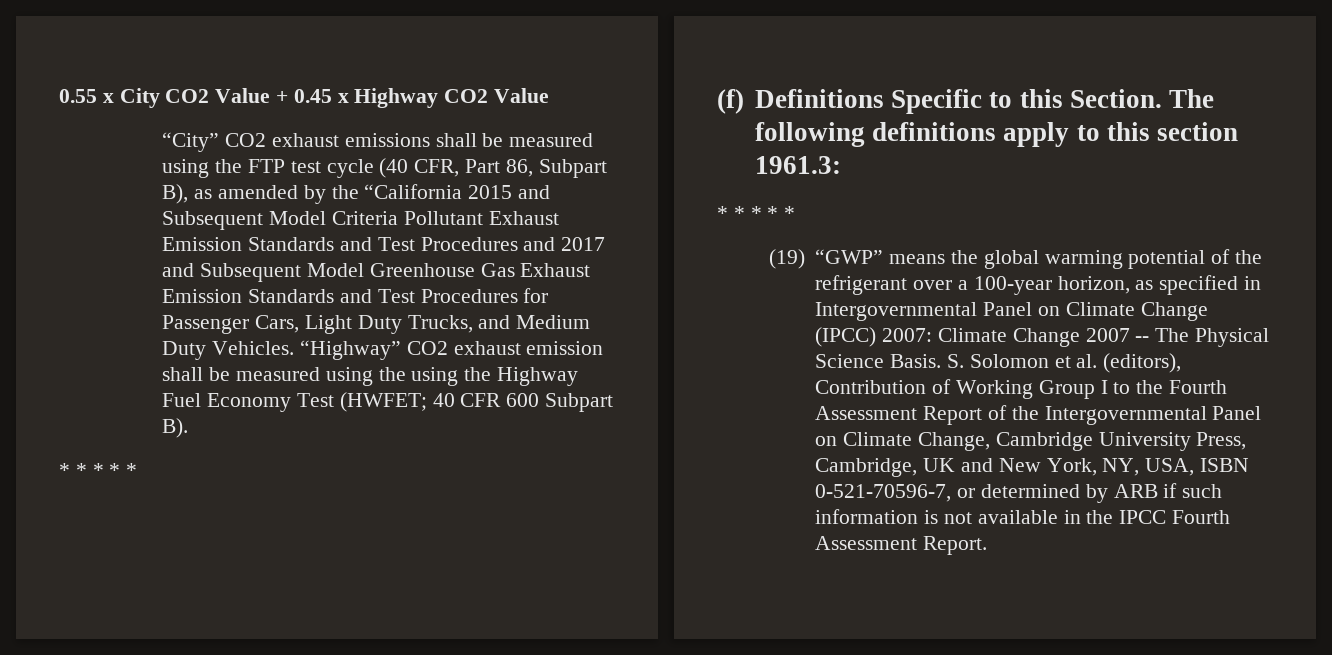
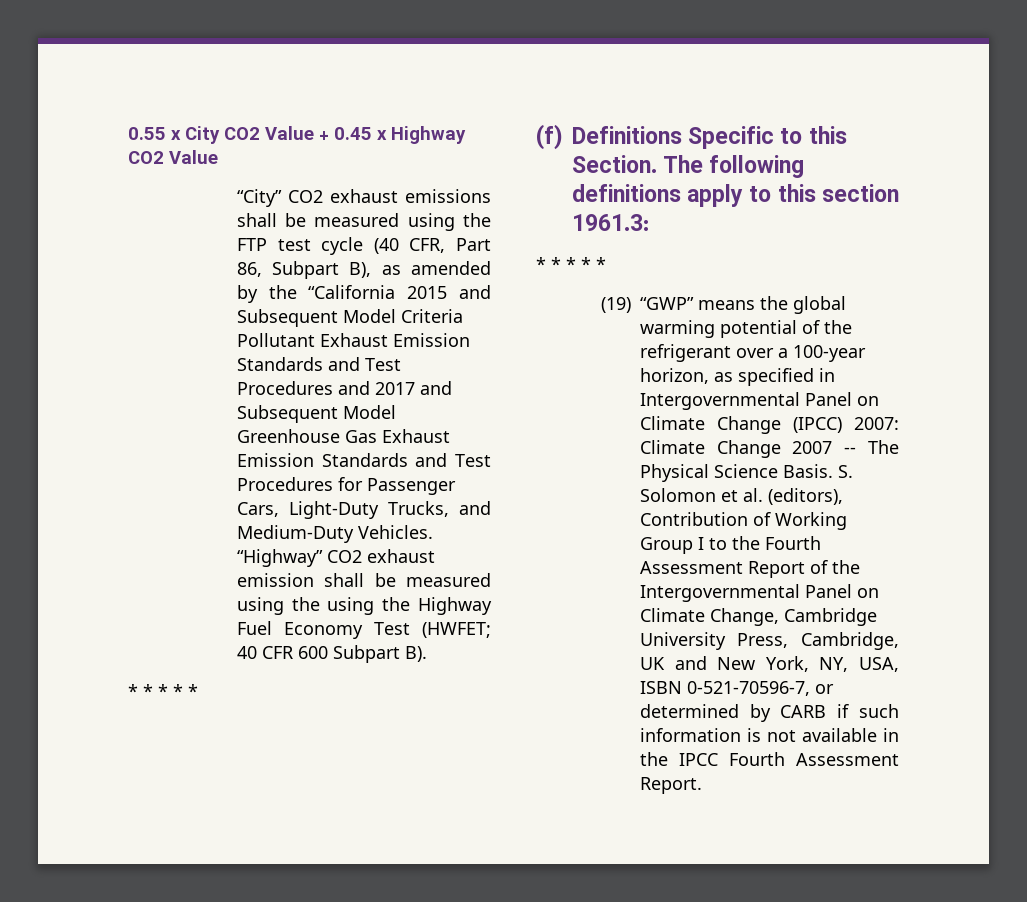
[304,315,591,334] [162,341,207,360] Light Duty Trucks, and Medium Duty -> [288,501,491,519] [236,525,354,543] Light-Duty Trucks, and Medium-Duty
[1113,484,1158,498] ARB -> [780,705,827,718] CARB

